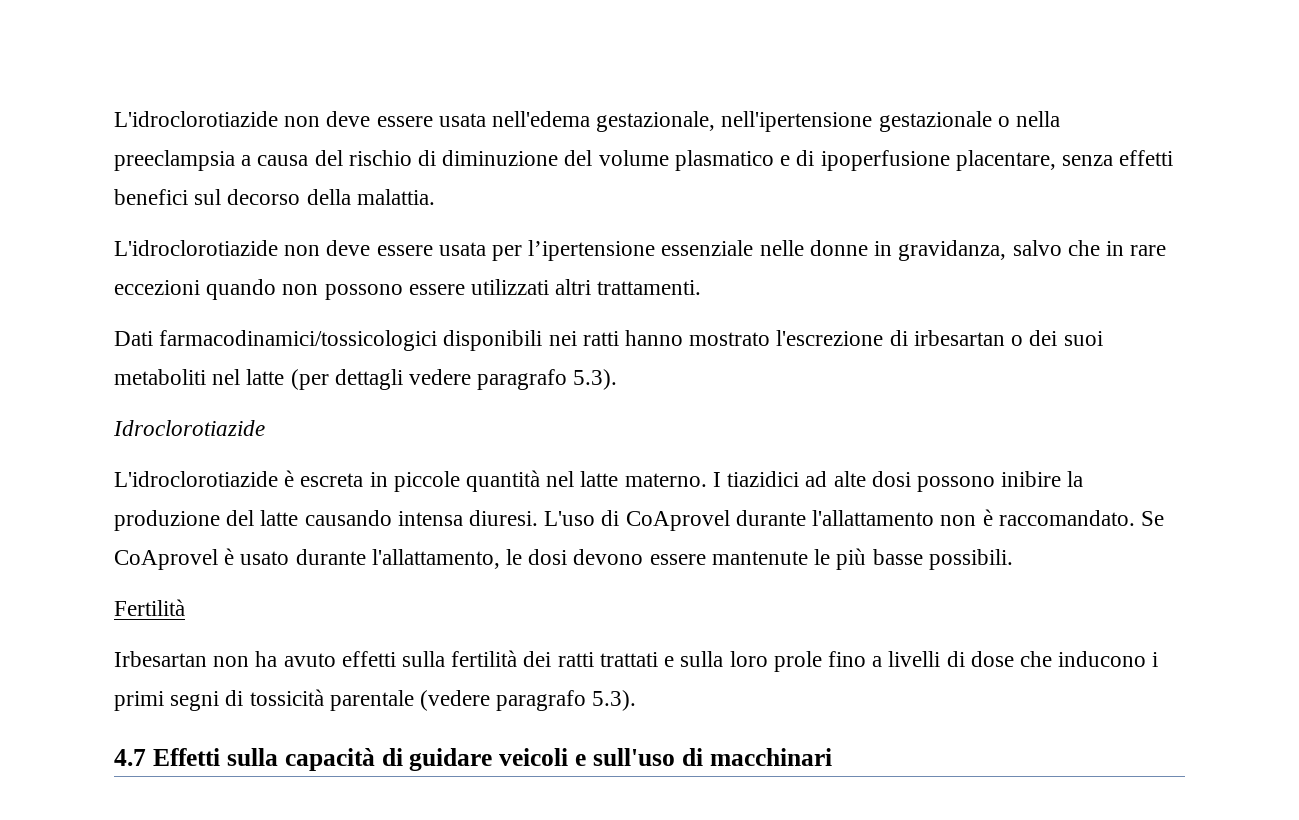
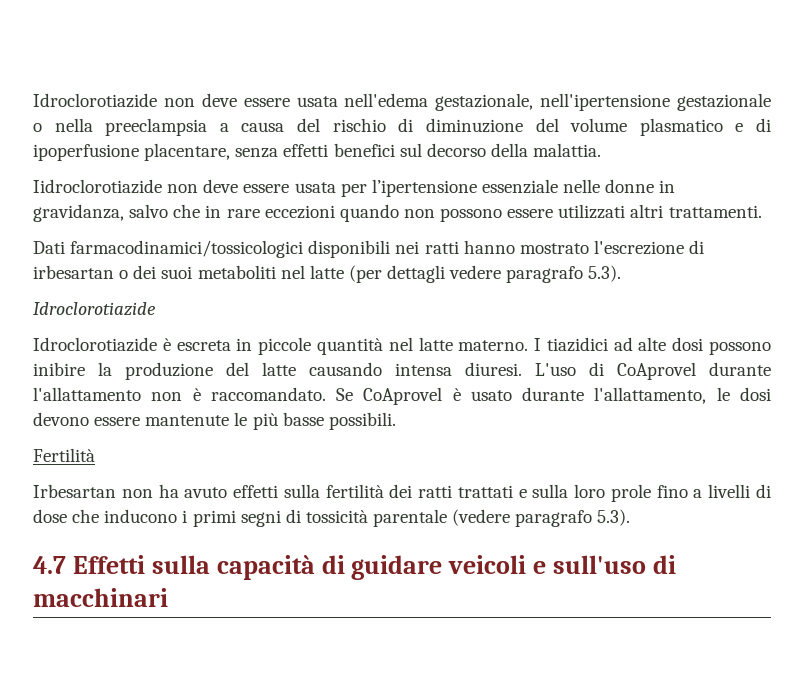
[114,111,278,127] L'idroclorotiazide -> [33,93,157,108] Idroclorotiazide
[114,240,278,256] L'idroclorotiazide -> [33,179,162,194] Iidroclorotiazide
[114,471,278,487] L'idroclorotiazide -> [33,337,157,352] Idroclorotiazide

